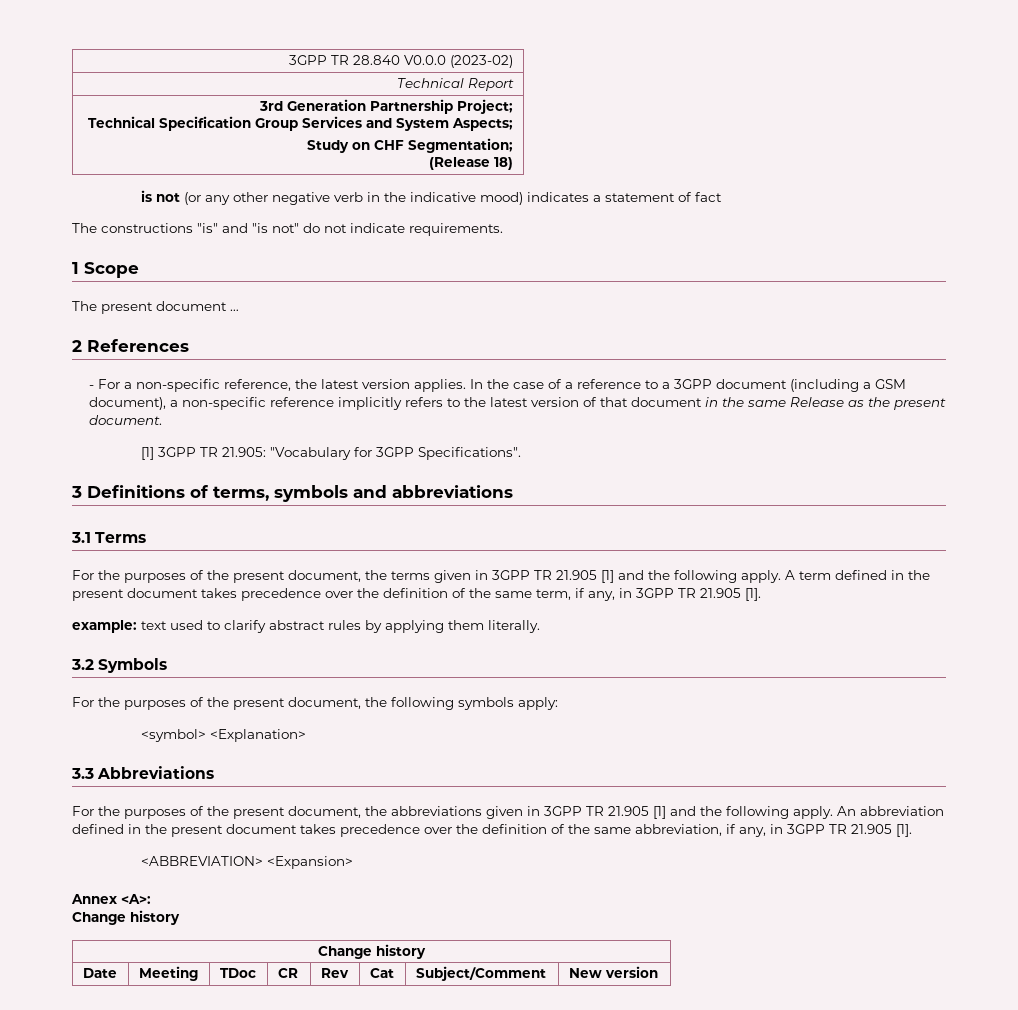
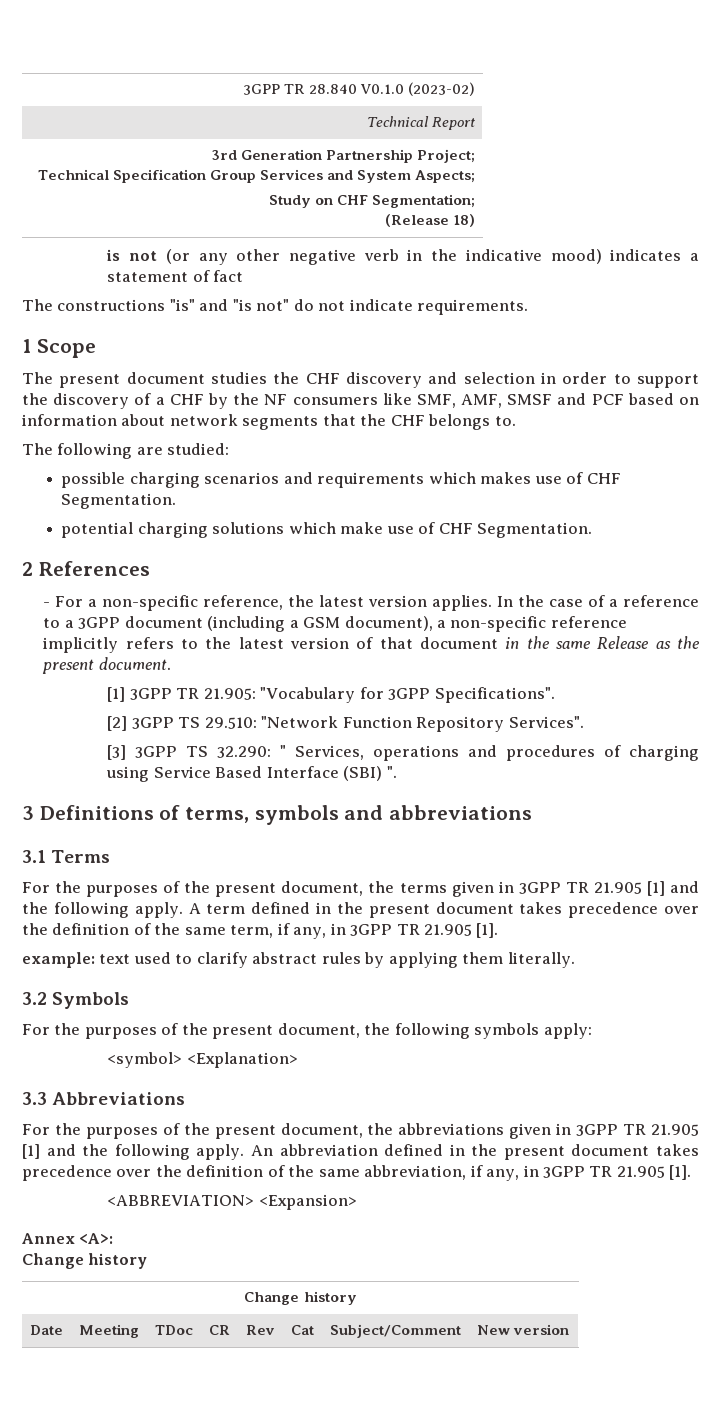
[404,55,447,65] V0.0.0 -> [360,84,405,94] V0.1.0
[230,309,239,311] … -> [211,372,700,388] [22,393,699,409] [22,414,516,430] [22,443,230,459] [61,472,621,488] [61,493,177,509] [61,522,593,538] studies the CHF discovery and selection in order to support the discovery of a CHF by the NF consumers like SMF, AMF, SMSF and PCF based on information about network segments that the CHF belongs to. // The following are studied: // possible charging scenarios and requirements which makes use of CHF Segmentation. // potential charging solutions which make use of CHF Segmentation.
(522, 453) none -> [107,716,584,732] [107,745,699,761] [106,766,397,782] // [2] 3GPP TS 29.510: "Network Function Repository Services". // [3] 3GPP TS 32.290: " Services, operations and procedures of charging using Service Based Interface (SBI) ".

